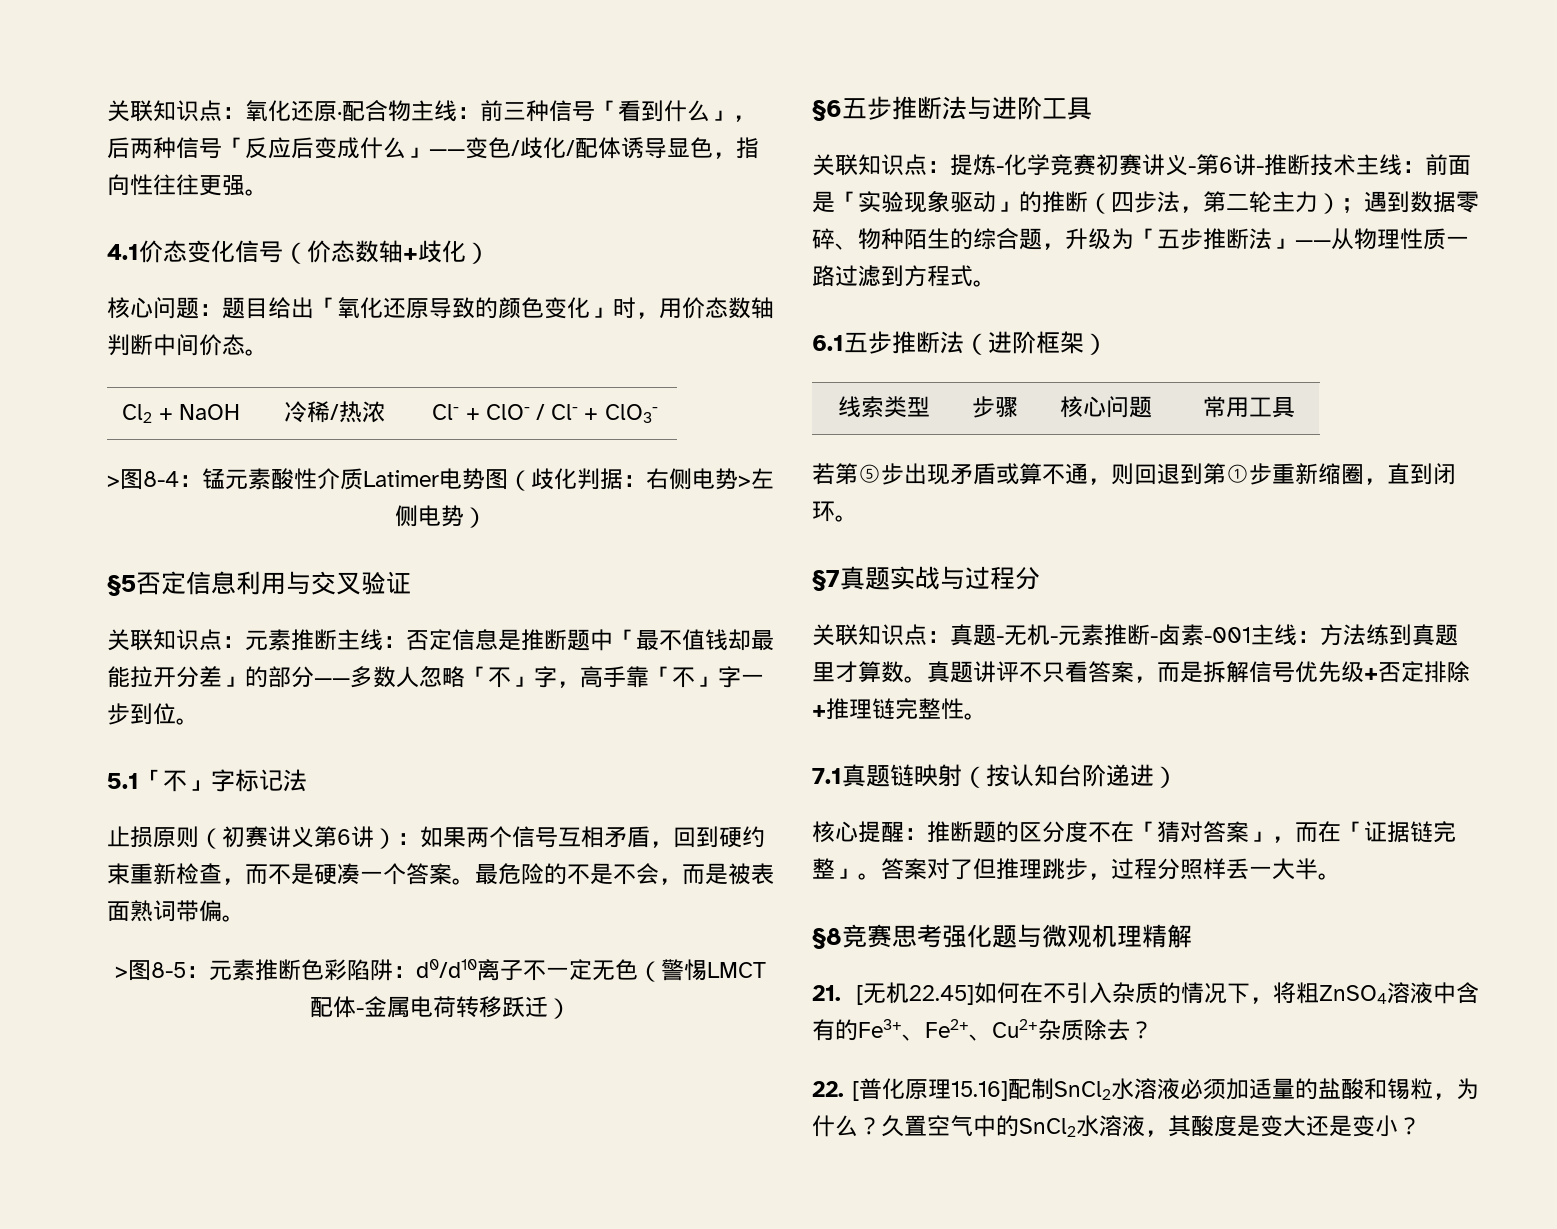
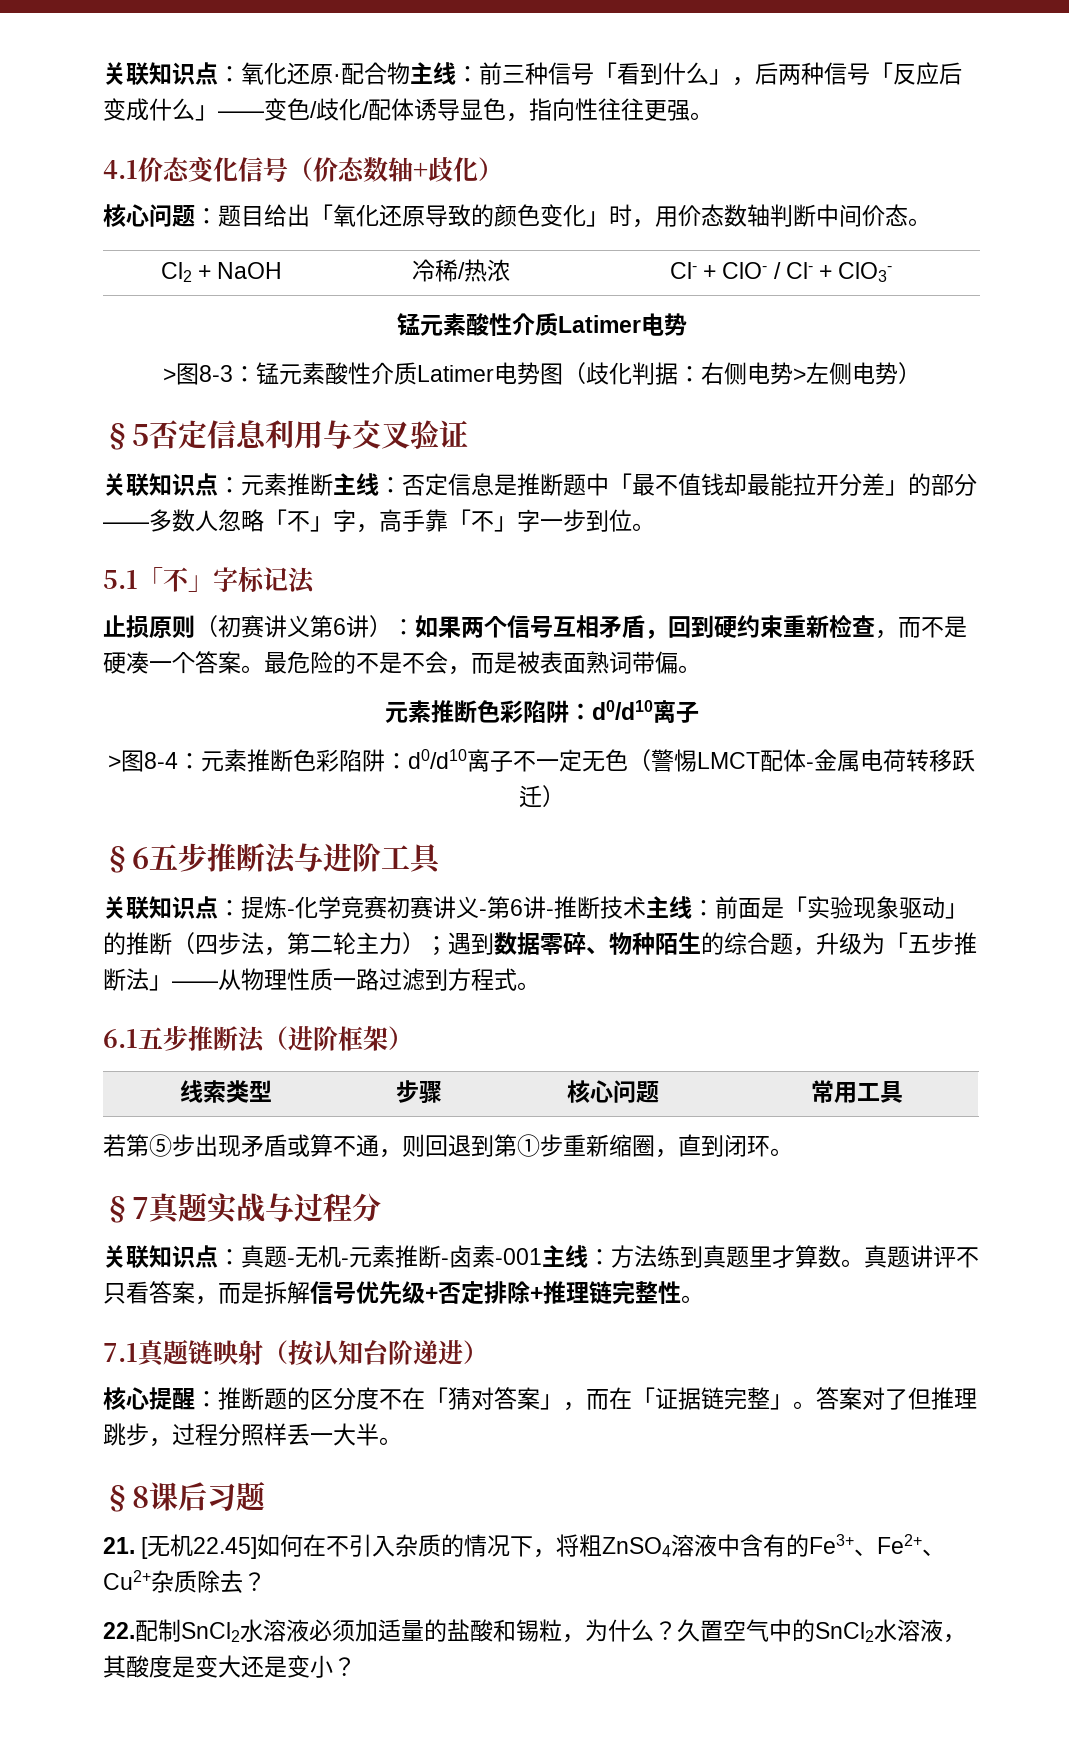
[107,469,179,490] // >图8-4 -> [396,313,687,336] [162,363,233,385] // 锰元素酸性介质Latimer电势 // >图8-3
[115,960,186,981] // >图8-5 -> [384,700,699,723] [108,750,178,772] // 元素推断色彩陷阱：d0/d10离子 // >图8-4
[842,924,1192,948] 竞赛思考强化题与微观机理精解 -> [149,1481,265,1511] 课后习题
[852,1078,1008,1101] [普化原理15.16] -> (135, 1630) none

